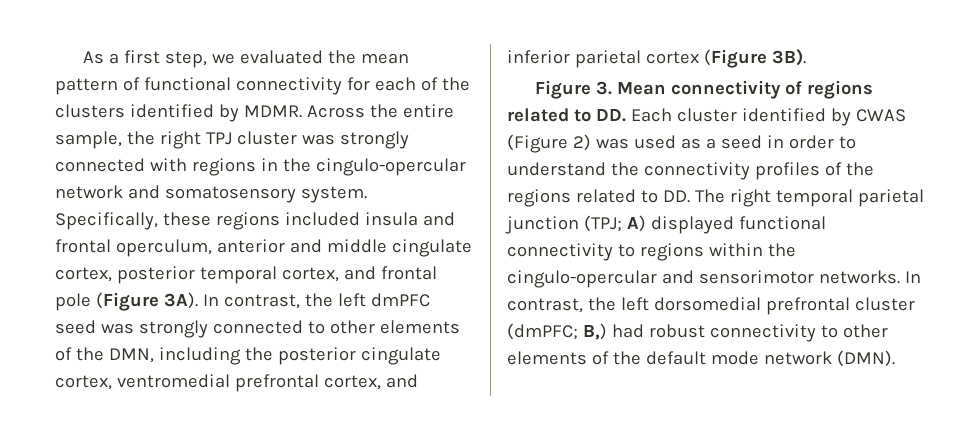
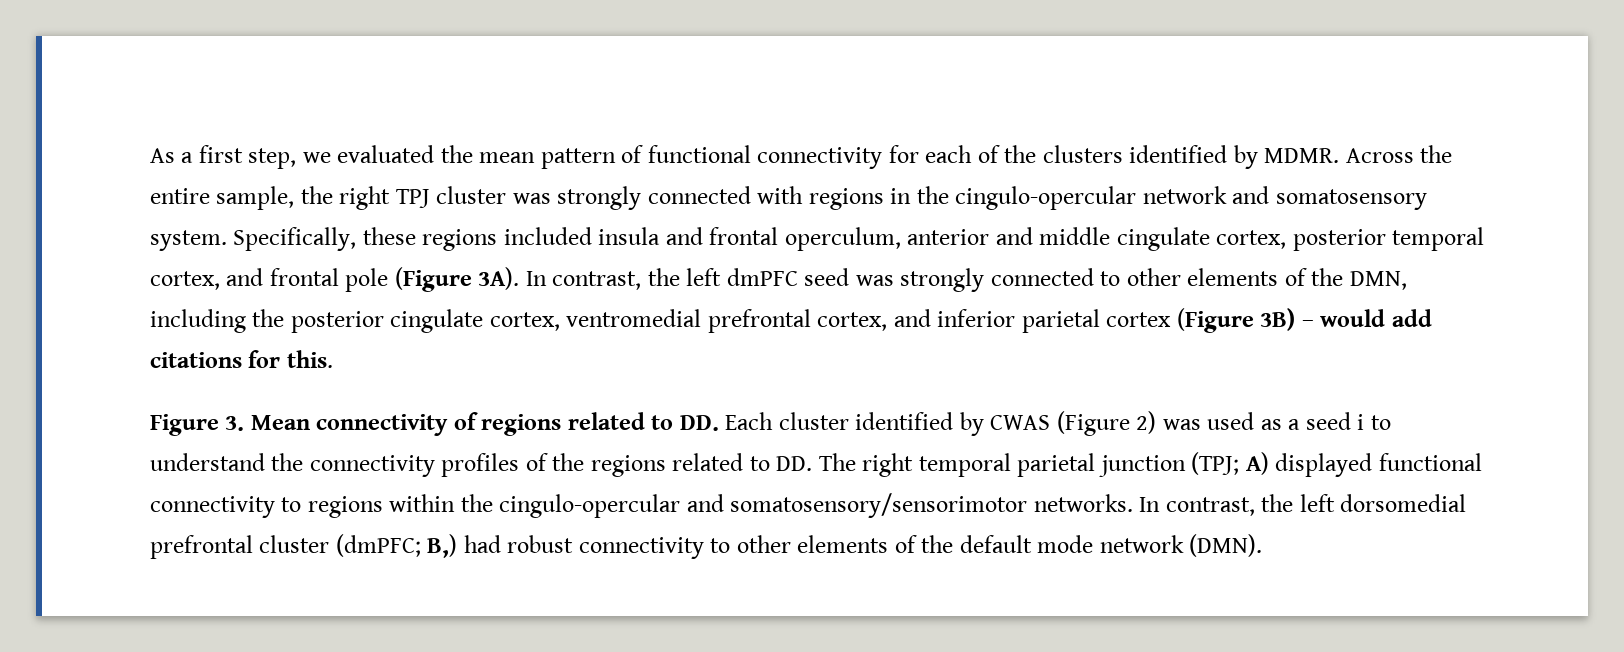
[771,49,806,66] 3B). -> [1260,308,1432,331] [150,350,333,368] 3B) – would add citations for this.
[766,135,834,149] in order -> [1357,414,1365,430] i
[698,270,814,284] sensorimotor -> [730,493,1028,518] somatosensory/sensorimotor

